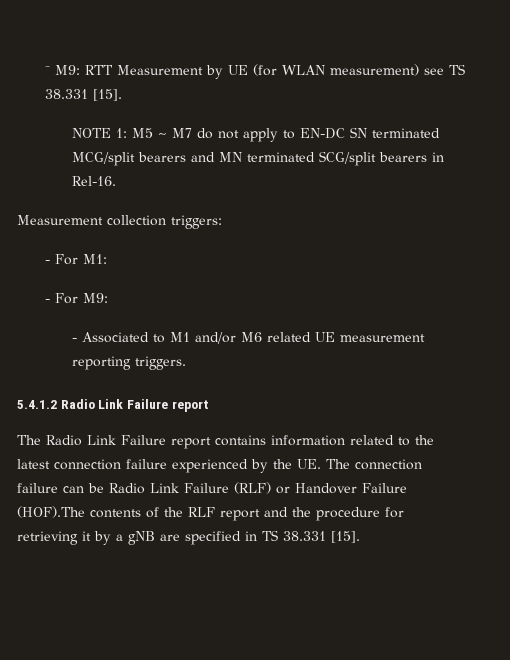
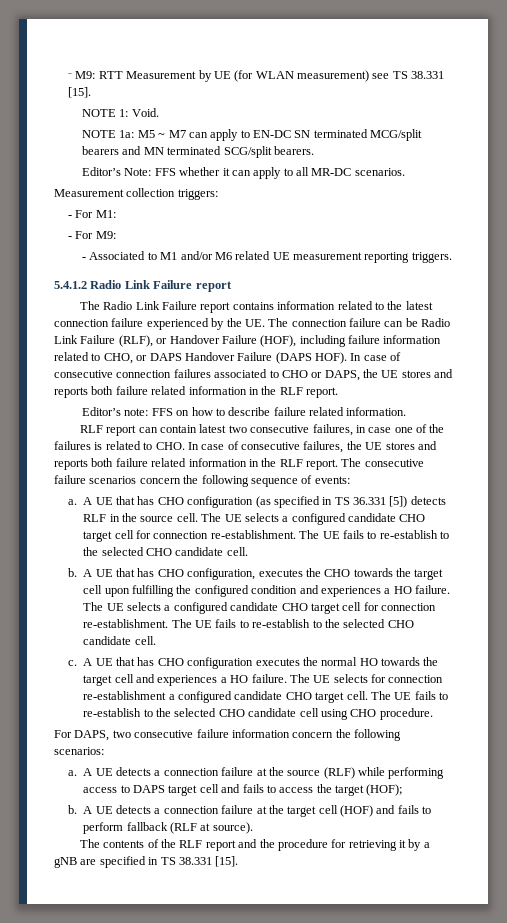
(128, 133) none -> [131,108,159,117] [82,130,135,138] Void. // NOTE 1a:
[197,128,240,139] do not -> [188,132,208,138] can
[379,152,445,162] [72,176,117,186] bearers in Rel-16. -> [273,146,314,155] [82,167,405,179] bearers. // Editor’s Note: FFS whether it can apply to all MR-DC scenarios.
[234,482,271,494] (RLF) -> [118,335,153,347] (RLF),
[17,506,85,518] (HOF).The -> [260,335,442,347] [54,352,402,364] [54,369,454,381] [54,386,338,398] [82,407,407,416] [79,424,445,436] [54,441,437,453] [54,458,424,470] [54,475,350,487] [68,496,446,508] [83,513,426,525] [83,530,450,542] [83,547,248,556] [68,568,444,580] [83,585,451,597] [83,602,437,614] [83,619,414,628] [83,636,156,645] [68,657,439,669] [83,674,444,686] [83,691,449,703] [83,708,433,720] [54,729,401,741] [54,747,104,755] [68,767,445,779] [83,784,403,796] [68,805,432,817] [83,822,253,834] [79,839,100,848] (HOF), including failure information related to CHO, or DAPS Handover Failure (DAPS HOF). In case of consecutive connection failures associated to CHO or DAPS, the UE stores and reports both failure related information in the RLF report. // Editor’s note: FFS on how to describe failure related information. // RLF report can contain latest two consecutive failures, in case one of the failures is related to CHO. In case of consecutive failures, the UE stores and reports both failure related information in the RLF report. The consecutive failure scenarios concern the following sequence of events: // a. A UE that has CHO configuration (as specified in TS 36.331 [5]) detects RLF in the source cell. The UE selects a configured candidate CHO target cell for connection re-establishment. The UE fails to re-establish to the selected CHO candidate cell. // b. A UE that has CHO configuration, executes the CHO towards the target cell upon fulfilling the configured condition and experiences a HO failure. The UE selects a configured candidate CHO target cell for connection re-establishment. The UE fails to re-establish to the selected CHO candidate cell. // c. A UE that has CHO configuration executes the normal HO towards the target cell and experiences a HO failure. The UE selects for connection re-establishment a configured candidate CHO target cell. The UE fails to re-establish to the selected CHO candidate cell using CHO procedure. // For DAPS, two consecutive failure information concern the following scenarios: // a. A UE detects a connection failure at the source (RLF) while performing access to DAPS target cell and fails to access the target (HOF); // b. A UE detects a connection failure at the target cell (HOF) and fails to perform fallback (RLF at source). // The

